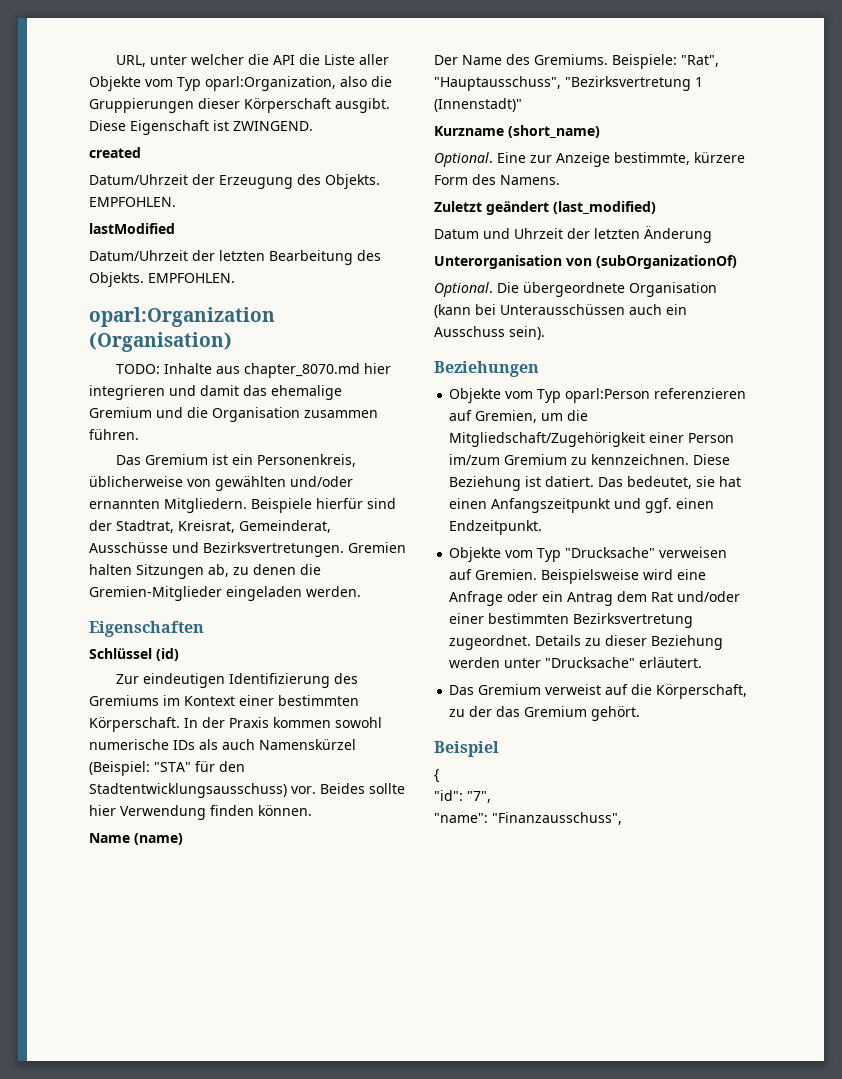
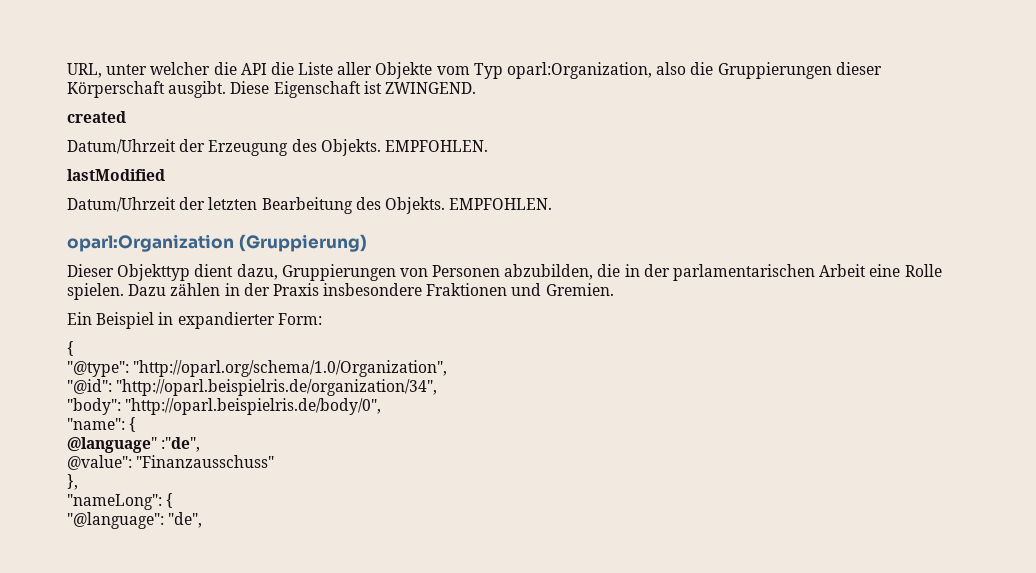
[89,332,232,352] [116,363,392,378] [89,385,342,400] [89,407,378,422] [89,429,139,440] [116,454,357,467] [89,476,353,491] [89,498,396,513] [89,520,331,533] [89,542,406,557] [89,564,321,579] [89,586,361,601] [89,621,204,637] [89,648,179,661] [116,673,359,688] [89,695,359,706] [89,717,382,732] [89,739,356,750] [89,761,245,776] [89,783,405,798] [89,805,312,820] [89,833,183,845] [434,54,719,69] [434,76,703,91] [434,98,522,112] [434,125,600,138] [434,152,745,167] [434,174,560,185] [434,201,656,215] [434,226,712,243] [434,255,737,269] [434,282,717,297] [434,304,687,318] [434,326,545,340] [434,361,539,377] [449,388,747,403] [449,410,589,423] [449,432,735,447] [449,454,731,465] [449,476,742,491] [449,498,715,513] [449,520,543,535] [449,547,728,562] [449,569,707,584] [449,591,741,606] [449,613,694,628] [449,635,724,650] [449,657,703,668] [449,684,748,699] [449,706,641,721] [434,741,499,757] [434,769,439,783] [434,790,491,803] [434,812,622,825] (Organisation) // TODO: Inhalte aus chapter_8070.md hier integrieren und damit das ehemalige Gremium und die Organisation zusammen führen. // Das Gremium ist ein Personenkreis, üblicherweise von gewählten und/oder ernannten Mitgliedern. Beispiele hierfür sind der Stadtrat, Kreisrat, Gemeinderat, Ausschüsse und Bezirksvertretungen. Gremien halten Sitzungen ab, zu denen die Gremien-Mitglieder eingeladen werden. // Eigenschaften // Schlüssel (id) // Zur eindeutigen Identifizierung des Gremiums im Kontext einer bestimmten Körperschaft. In der Praxis kommen sowohl numerische IDs als auch Namenskürzel (Beispiel: "STA" für den Stadtentwicklungsausschuss) vor. Beides sollte hier Verwendung finden können. // Name (name) // Der Name des Gremiums. Beispiele: "Rat", "Hauptausschuss", "Bezirksvertretung 1 (Innenstadt)" // Kurzname (short_name) // Optional. Eine zur Anzeige bestimmte, kürzere Form des Namens. // Zuletzt geändert (last_modified) // Datum und Uhrzeit der letzten Änderung // Unterorganisation von (subOrganizationOf) // Optional. Die übergeordnete Organisation (kann bei Unterausschüssen auch ein Ausschuss sein). // Beziehungen // Objekte vom Typ oparl:Person referenzieren auf Gremien, um die Mitgliedschaft/Zugehörigkeit einer Person im/zum Gremium zu kennzeichnen. Diese Beziehung ist datiert. Das bedeutet, sie hat einen Anfangszeitpunkt und ggf. einen Endzeitpunkt. // Objekte vom Typ "Drucksache" verweisen auf Gremien. Beispielsweise wird eine Anfrage oder ein Antrag dem Rat und/oder einer bestimmten Bezirksvertretung zugeordnet. Details zu dieser Beziehung werden unter "Drucksache" erläutert. // Das Gremium verweist auf die Körperschaft, zu der das Gremium gehört. // Beispiel // { // "id": "7", // "name": "Finanzausschuss", -> [238,234,367,252] [67,264,942,281] [67,283,614,300] [67,312,322,329] [67,341,74,356] [67,360,448,377] [67,379,438,396] [67,398,382,415] [67,417,137,432] [67,437,201,453] [67,455,275,470] [67,474,78,490] [67,493,174,510] [67,512,203,529] (Gruppierung) // Dieser Objekttyp dient dazu, Gruppierungen von Personen abzubilden, die in der parlamentarischen Arbeit eine Rolle spielen. Dazu zählen in der Praxis insbesondere Fraktionen und Gremien. // Ein Beispiel in expandierter Form: // { // "@type": "http://oparl.org/schema/1.0/Organization", // "@id": "http://oparl.beispielris.de/organization/34", // "body": "http://oparl.beispielris.de/body/0", // "name": { // @language" :"de", // @value": "Finanzausschuss" // }, // "nameLong": { // "@language": "de",

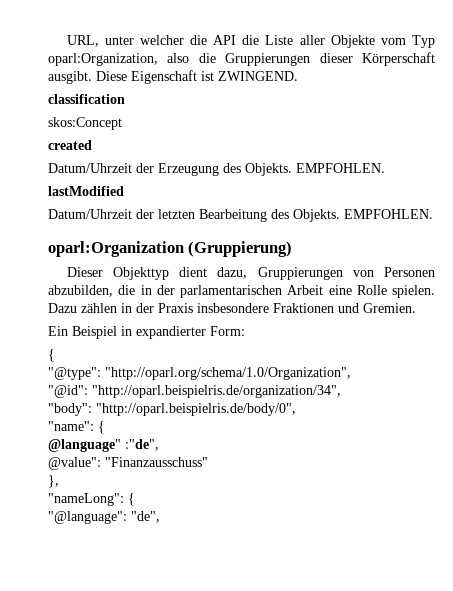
(476, 88) none -> [48,94,125,104] [48,117,122,130] // classification // skos:Concept

